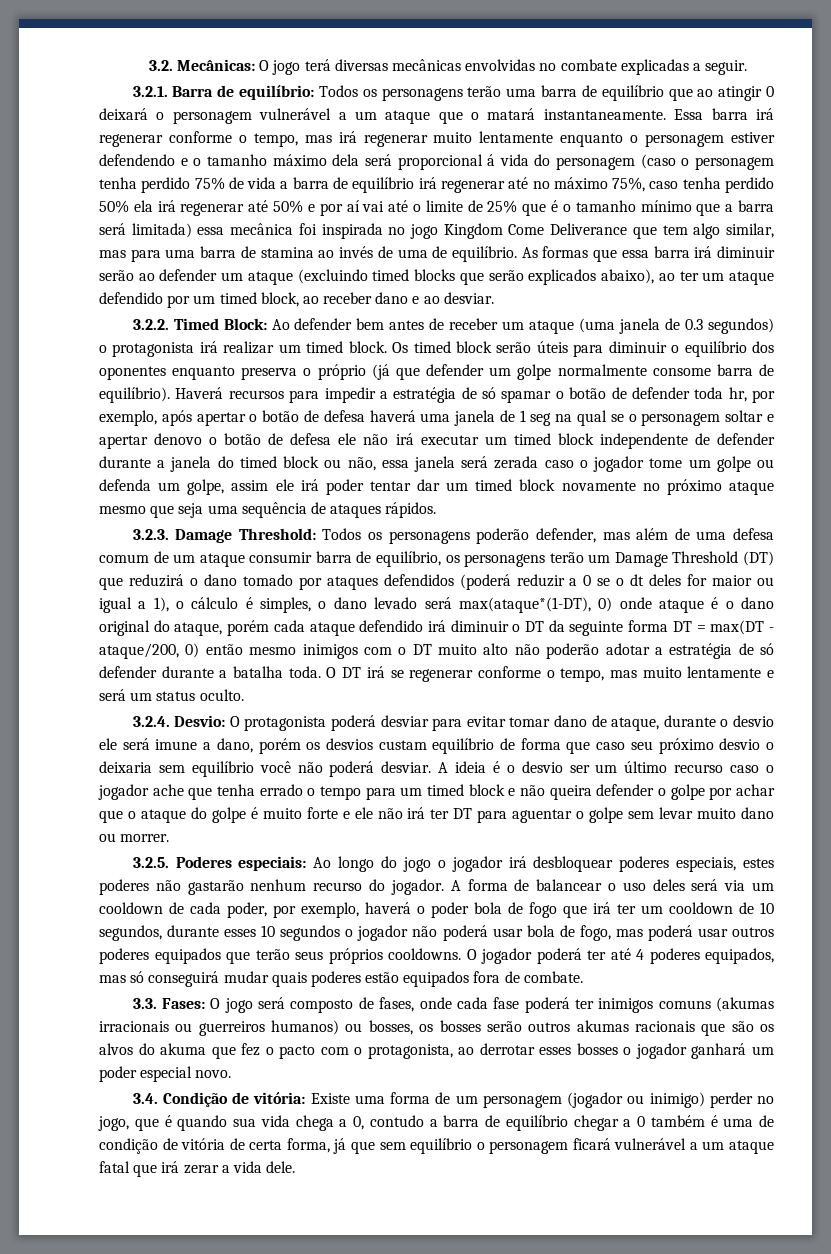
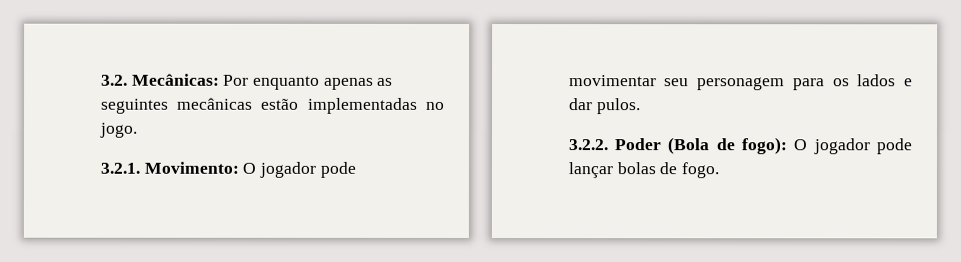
[259,59,748,75] [132,85,774,101] [99,108,774,124] [99,131,775,147] [99,154,774,170] [99,177,774,193] [99,200,775,216] [99,223,774,239] [99,246,775,262] [99,269,775,285] [99,292,494,308] [132,318,774,334] [99,341,774,357] [99,364,774,380] [99,387,775,403] [99,410,774,426] [99,433,775,449] [99,456,774,472] [99,479,774,495] [99,502,437,518] [132,528,774,544] [99,551,774,567] [99,574,775,590] [99,597,775,613] [99,620,775,636] [99,643,774,659] [99,666,774,682] [99,689,244,701] [132,715,775,731] [99,738,775,754] [99,761,774,777] [98,784,775,800] [99,807,775,823] [99,833,170,842] [132,856,774,872] [99,879,774,895] [99,902,774,918] [99,925,774,941] [99,948,774,964] [99,971,583,987] [132,997,774,1013] [99,1020,774,1036] [99,1043,774,1059] [99,1066,232,1082] [132,1092,774,1108] [98,1115,774,1131] [99,1138,774,1154] [99,1161,296,1177] O jogo terá diversas mecânicas envolvidas no combate explicadas a seguir. // 3.2.1. Barra de equilíbrio: Todos os personagens terão uma barra de equilíbrio que ao atingir 0 deixará o personagem vulnerável a um ataque que o matará instantaneamente. Essa barra irá regenerar conforme o tempo, mas irá regenerar muito lentamente enquanto o personagem estiver defendendo e o tamanho máximo dela será proporcional á vida do personagem (caso o personagem tenha perdido 75% de vida a barra de equilíbrio irá regenerar até no máximo 75%, caso tenha perdido 50% ela irá regenerar até 50% e por aí vai até o limite de 25% que é o tamanho mínimo que a barra será limitada) essa mecânica foi inspirada no jogo Kingdom Come Deliverance que tem algo similar, mas para uma barra de stamina ao invés de uma de equilíbrio. As formas que essa barra irá diminuir serão ao defender um ataque (excluindo timed blocks que serão explicados abaixo), ao ter um ataque defendido por um timed block, ao receber dano e ao desviar. // 3.2.2. Timed Block: Ao defender bem antes de receber um ataque (uma janela de 0.3 segundos) o protagonista irá realizar um timed block. Os timed block serão úteis para diminuir o equilíbrio dos oponentes enquanto preserva o próprio (já que defender um golpe normalmente consome barra de equilíbrio). Haverá recursos para impedir a estratégia de só spamar o botão de defender toda hr, por exemplo, após apertar o botão de defesa haverá uma janela de 1 seg na qual se o personagem soltar e apertar denovo o botão de defesa ele não irá executar um timed block independente de defender durante a janela do timed block ou não, essa janela será zerada caso o jogador tome um golpe ou defenda um golpe, assim ele irá poder tentar dar um timed block novamente no próximo ataque mesmo que seja uma sequência de ataques rápidos. // 3.2.3. Damage Threshold: Todos os personagens poderão defender, mas além de uma defesa comum de um ataque consumir barra de equilíbrio, os personagens terão um Damage Threshold (DT) que reduzirá o dano tomado por ataques defendidos (poderá reduzir a 0 se o dt deles for maior ou igual a 1), o cálculo é simples, o dano levado será max(ataque*(1-DT), 0) onde ataque é o dano original do ataque, porém cada ataque defendido irá diminuir o DT da seguinte forma DT = max(DT - ataque/200, 0) então mesmo inimigos com o DT muito alto não poderão adotar a estratégia de só defender durante a batalha toda. O DT irá se regenerar conforme o tempo, mas muito lentamente e será um status oculto. // 3.2.4. Desvio: O protagonista poderá desviar para evitar tomar dano de ataque, durante o desvio ele será imune a dano, porém os desvios custam equilíbrio de forma que caso seu próximo desvio o deixaria sem equilíbrio você não poderá desviar. A ideia é o desvio ser um último recurso caso o jogador ache que tenha errado o tempo para um timed block e não queira defender o golpe por achar que o ataque do golpe é muito forte e ele não irá ter DT para aguentar o golpe sem levar muito dano ou morrer. // 3.2.5. Poderes especiais: Ao longo do jogo o jogador irá desbloquear poderes especiais, estes poderes não gastarão nenhum recurso do jogador. A forma de balancear o uso deles será via um cooldown de cada poder, por exemplo, haverá o poder bola de fogo que irá ter um cooldown de 10 segundos, durante esses 10 segundos o jogador não poderá usar bola de fogo, mas poderá usar outros poderes equipados que terão seus próprios cooldowns. O jogador poderá ter até 4 poderes equipados, mas só conseguirá mudar quais poderes estão equipados fora de combate. // 3.3. Fases: O jogo será composto de fases, onde cada fase poderá ter inimigos comuns (akumas irracionais ou guerreiros humanos) ou bosses, os bosses serão outros akumas racionais que são os alvos do akuma que fez o pacto com o protagonista, ao derrotar esses bosses o jogador ganhará um poder especial novo. // 3.4. Condição de vitória: Existe uma forma de um personagem (jogador ou inimigo) perder no jogo, que é quando sua vida chega a 0, contudo a barra de equilíbrio chegar a 0 também é uma de condição de vitória de certa forma, já que sem equilíbrio o personagem ficará vulnerável a um ataque fatal que irá zerar a vida dele. -> [223,74,394,90] [100,97,445,114] [98,122,138,138] [99,161,356,178] [568,74,913,91] [568,98,641,115] [567,137,912,155] [567,162,719,179] Por enquanto apenas as seguintes mecânicas estão implementadas no jogo. // 3.2.1. Movimento: O jogador pode movimentar seu personagem para os lados e dar pulos. // 3.2.2. Poder (Bola de fogo): O jogador pode lançar bolas de fogo.

